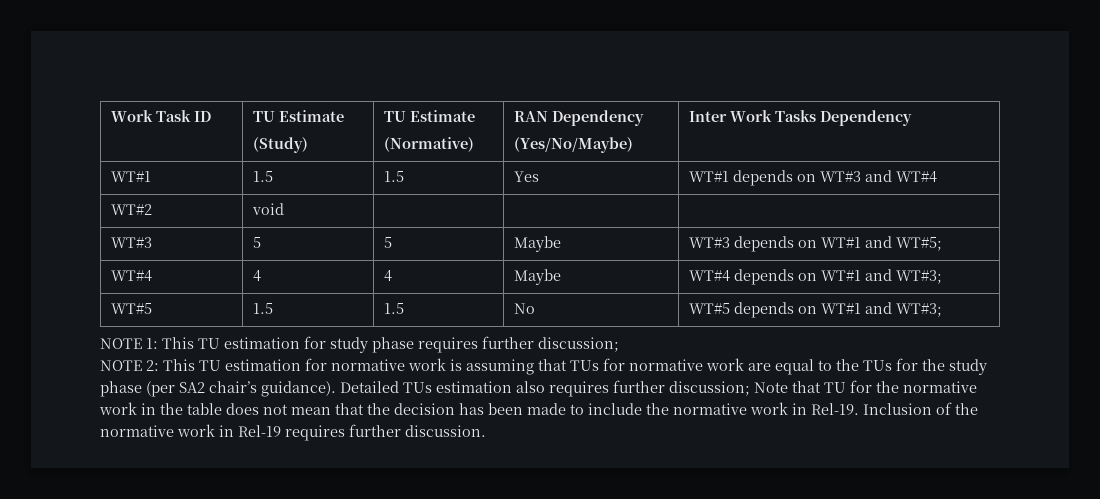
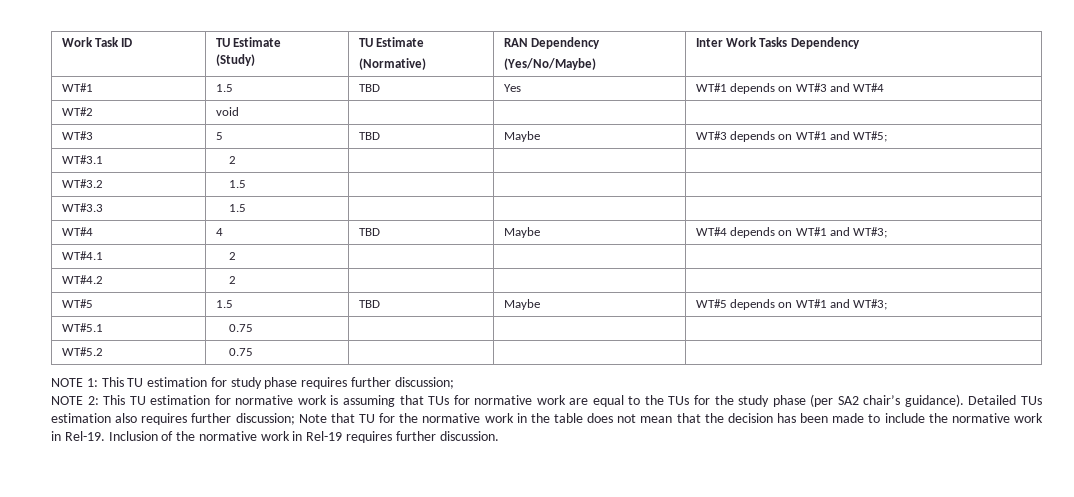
[383,171,404,182] 1.5 -> [358,84,380,92] TBD
[383,237,392,248] 5 -> [358,132,380,140] TBD
(942, 244) none -> [61,155,103,164] [229,156,237,164] [61,179,103,188] [229,180,247,188] [61,203,103,212] [229,204,247,212] // WT#3.1 | 2 | | | // WT#3.2 | 1.5 | | | // WT#3.3 | 1.5 | | |
[383,270,392,282] 4 -> [358,228,380,236] TBD
(942, 277) none -> [61,251,103,260] [229,252,237,260] [61,275,103,284] [229,276,237,284] // WT#4.1 | 2 | | | // WT#4.2 | 2 | | |
[383,303,404,314] [513,303,535,314] 1.5 | No -> [358,300,380,308] [503,299,540,310] TBD | Maybe
(942, 310) none -> [61,323,103,332] [229,324,254,332] [61,347,103,356] [229,348,254,356] // WT#5.1 | 0.75 | | | // WT#5.2 | 0.75 | | |

